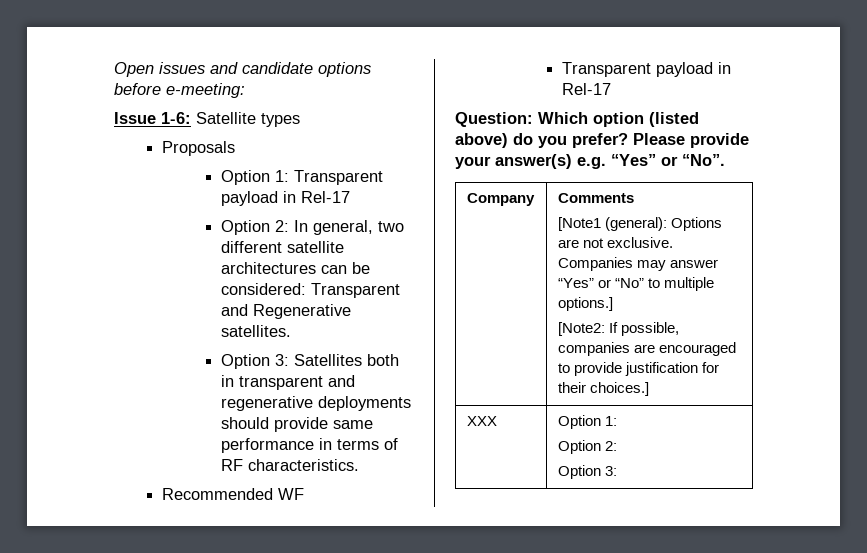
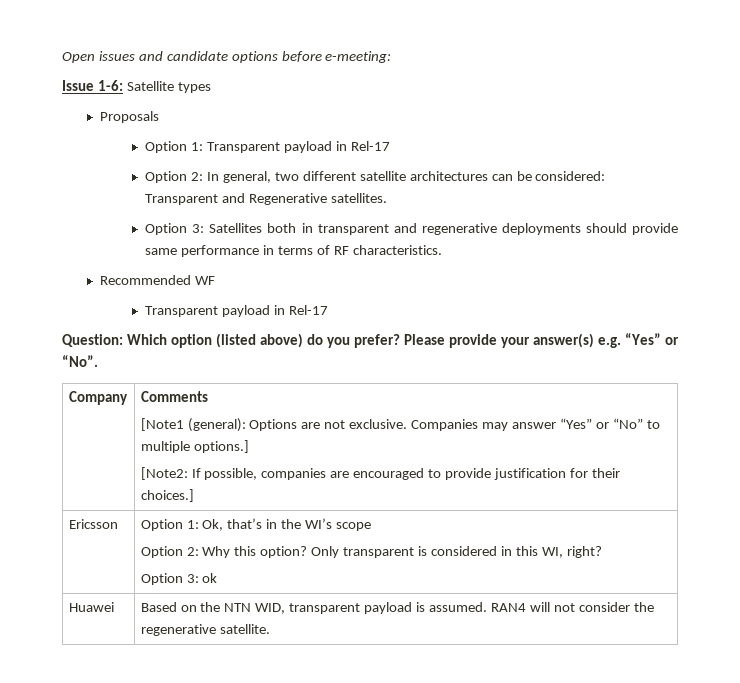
[466,416,497,426] [557,415,618,429] [557,440,618,454] [557,465,618,479] XXX | Option 1: // Option 2: // Option 3: -> [68,519,118,529] [140,518,372,531] [140,546,602,558] [140,573,218,585] [68,602,114,612] [140,602,654,614] [140,624,270,636] Ericsson | Option 1: Ok, that’s in the WI’s scope // Option 2: Why this option? Only transparent is considered in this WI, right? // Option 3: ok // Huawei | Based on the NTN WID, transparent payload is assumed. RAN4 will not consider the regenerative satellite.

